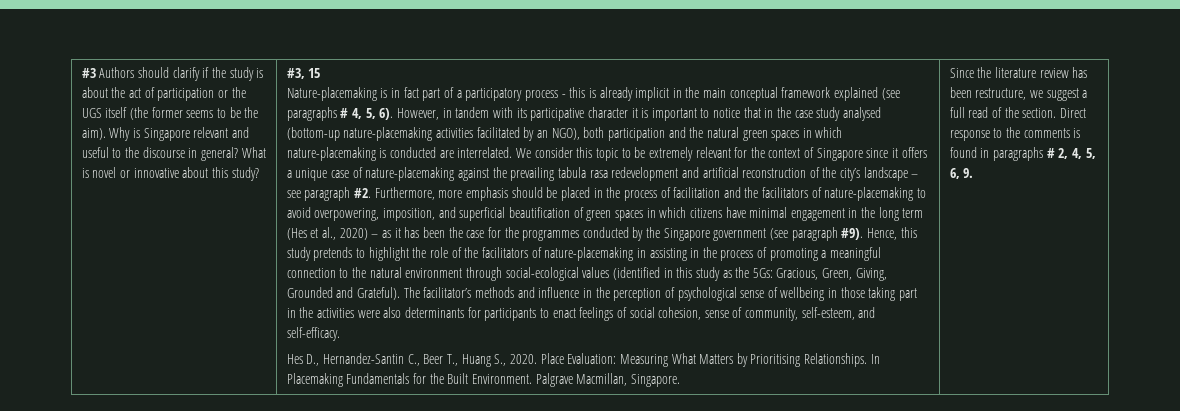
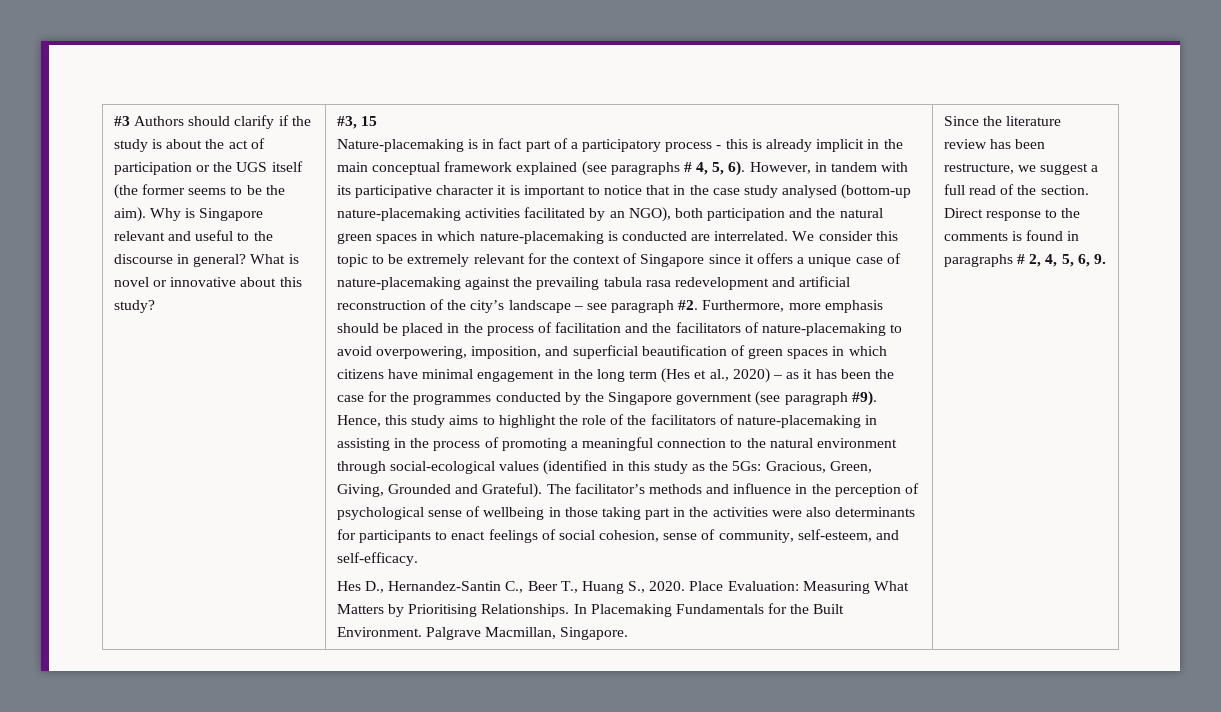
[313,247,353,261] pretends -> [449,415,479,425] aims

